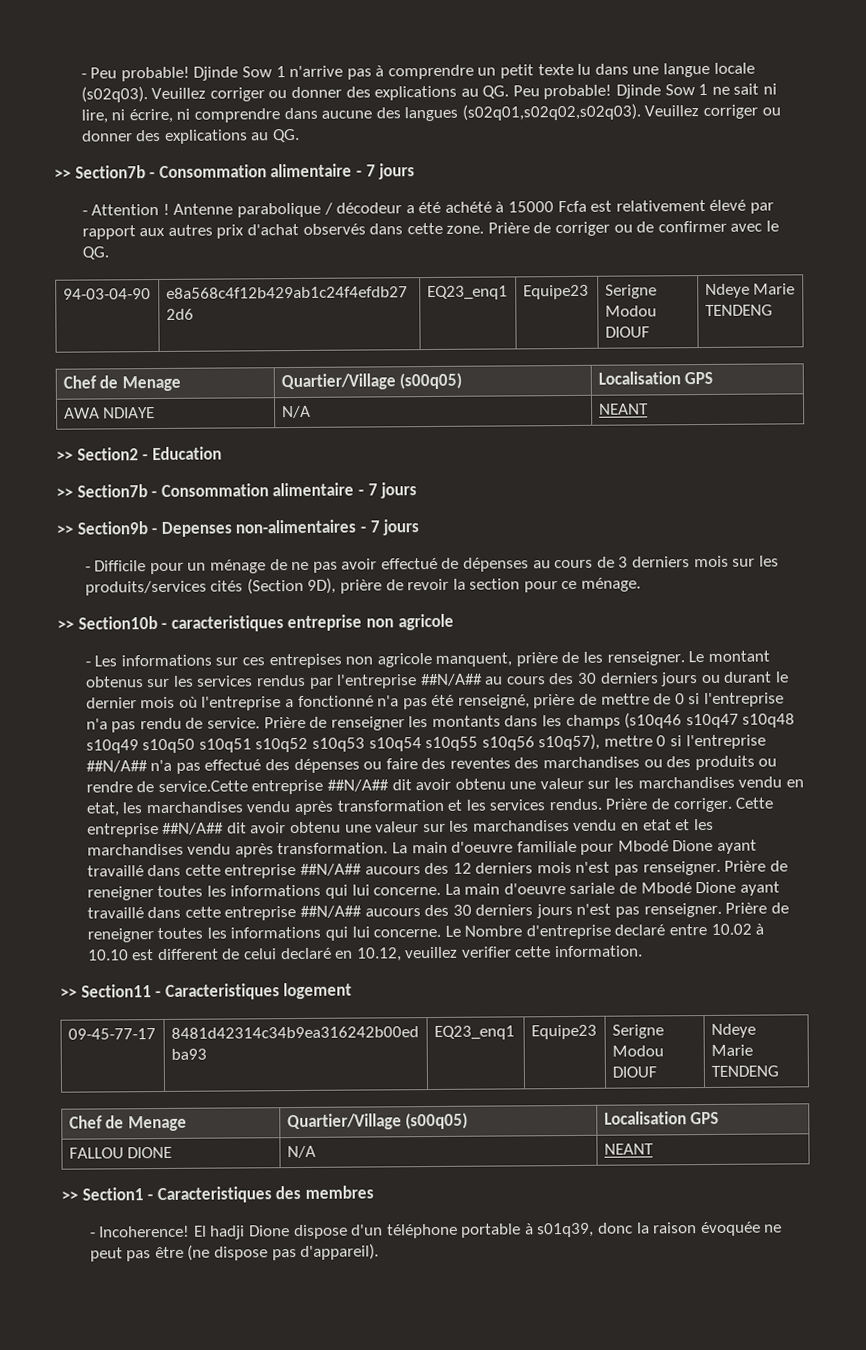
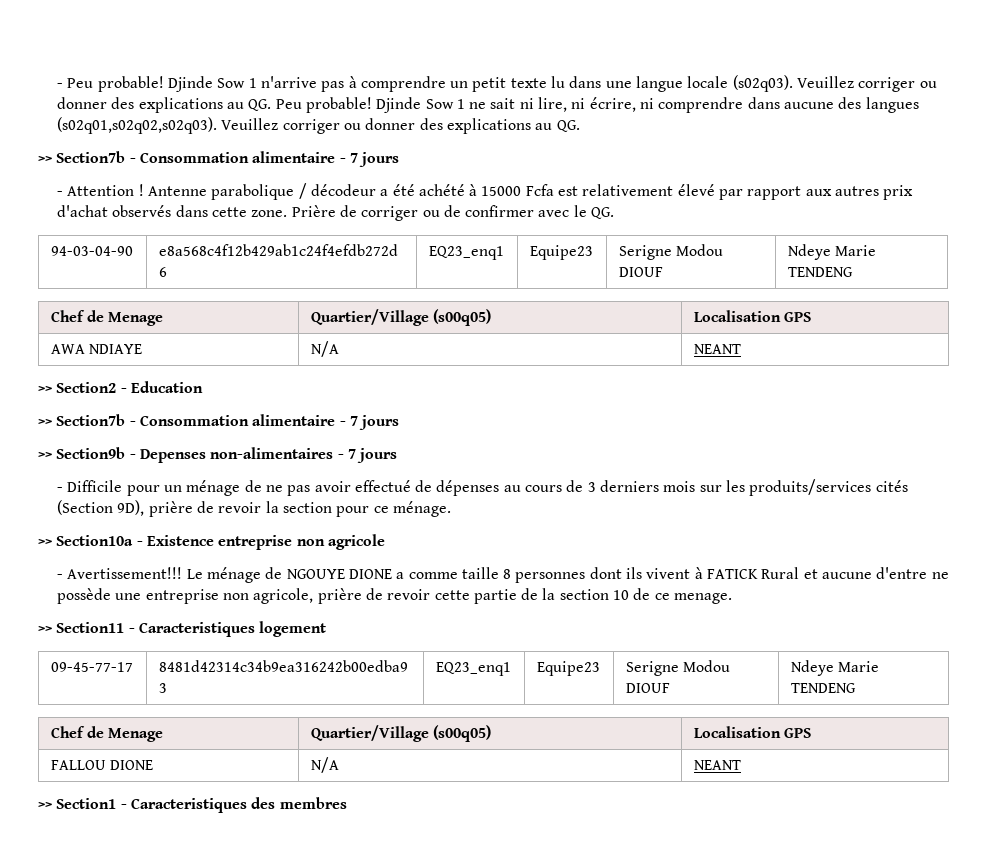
[77,615,284,632] Section10b - caracteristiques -> [56,535,214,546] Section10a - Existence
[94,650,770,669] [85,671,790,689] [85,692,785,711] [85,712,796,733] [85,733,766,754] [85,755,778,774] [85,776,804,795] [85,797,774,817] [86,818,714,838] [86,839,758,858] [86,860,788,879] [86,881,780,901] [86,902,789,921] [86,923,765,943] [87,945,644,962] Les informations sur ces entrepises non agricole manquent, prière de les renseigner. Le montant obtenus sur les services rendus par l'entreprise ##N/A## au cours des 30 derniers jours ou durant le dernier mois où l'entreprise a fonctionné n'a pas été renseigné, prière de mettre de 0 si l'entreprise n'a pas rendu de service. Prière de renseigner les montants dans les champs (s10q46 s10q47 s10q48 s10q49 s10q50 s10q51 s10q52 s10q53 s10q54 s10q55 s10q56 s10q57), mettre 0 si l'entreprise ##N/A## n'a pas effectué des dépenses ou faire des reventes des marchandises ou des produits ou rendre de service.Cette entreprise ##N/A## dit avoir obtenu une valeur sur les marchandises vendu en etat, les marchandises vendu après transformation et les services rendus. Prière de corriger. Cette entreprise ##N/A## dit avoir obtenu une valeur sur les marchandises vendu en etat et les marchandises vendu après transformation. La main d'oeuvre familiale pour Mbodé Dione ayant travaillé dans cette entreprise ##N/A## aucours des 12 derniers mois n'est pas renseigner. Prière de reneigner toutes les informations qui lui concerne. La main d'oeuvre sariale de Mbodé Dione ayant travaillé dans cette entreprise ##N/A## aucours des 30 derniers jours n'est pas renseigner. Prière de reneigner toutes les informations qui lui concerne. Le Nombre d'entreprise declaré entre 10.02 à 10.10 est different de celui declaré en 10.12, veuillez verifier cette information. -> [67,567,949,583] [56,588,733,604] Avertissement!!! Le ménage de NGOUYE DIONE a comme taille 8 personnes dont ils vivent à FATICK Rural et aucune d'entre ne possède une entreprise non agricole, prière de revoir cette partie de la section 10 de ce menage.
[89,1221,783,1240] [89,1243,380,1262] // - Incoherence! El hadji Dione dispose d'un téléphone portable à s01q39, donc la raison évoquée ne peut pas être (ne dispose pas d'appareil). -> (347, 803) none

